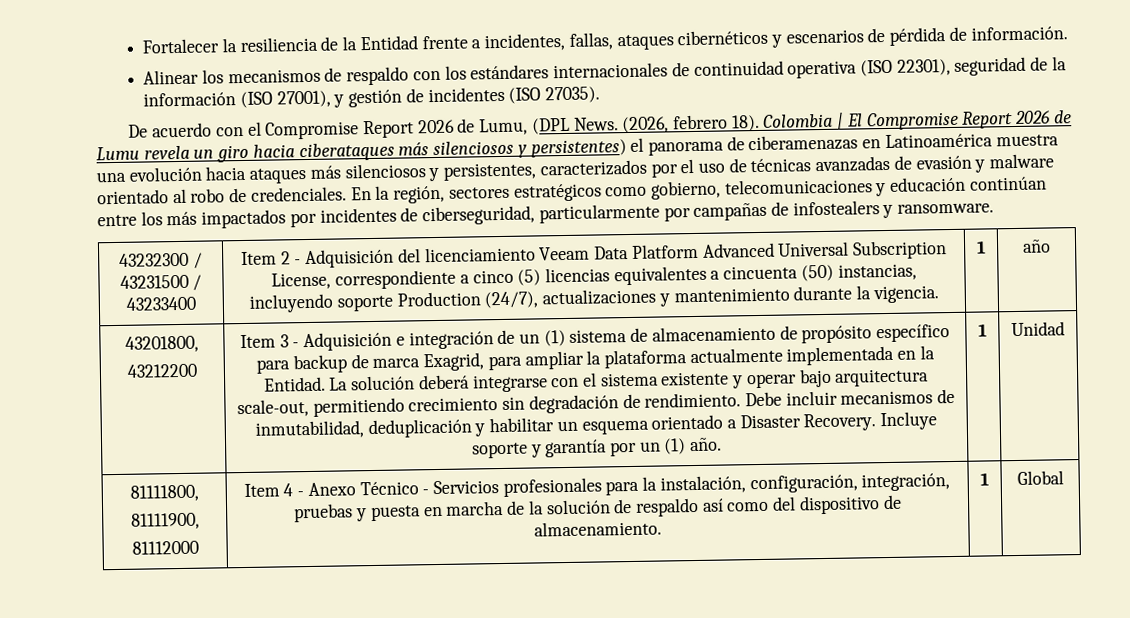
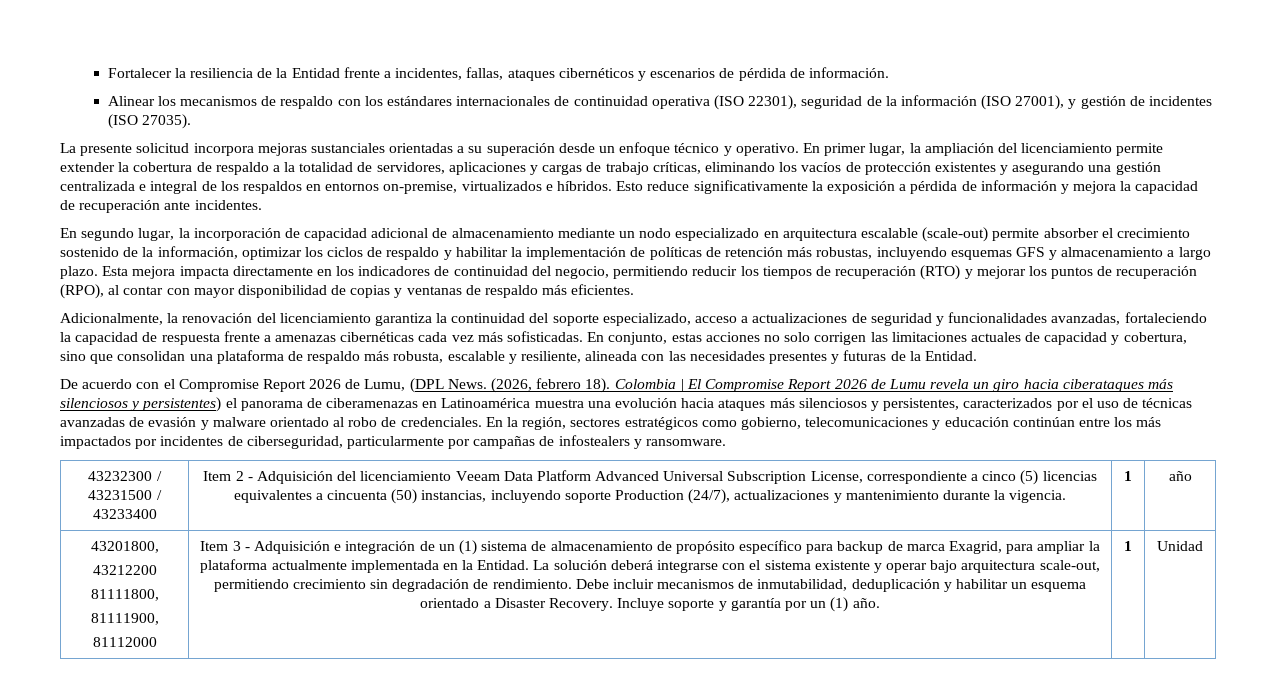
(601, 95) none -> [60,142,1164,156] [60,162,1161,175] [60,180,1199,194] [60,200,262,213] [60,227,1190,242] [60,246,1211,260] [60,265,1198,280] [60,284,635,299] [60,312,1207,326] [60,331,1187,345] [60,350,977,364] // La presente solicitud incorpora mejoras sustanciales orientadas a su superación desde un enfoque técnico y operativo. En primer lugar, la ampliación del licenciamiento permite extender la cobertura de respaldo a la totalidad de servidores, aplicaciones y cargas de trabajo críticas, eliminando los vacíos de protección existentes y asegurando una gestión centralizada e integral de los respaldos en entornos on-premise, virtualizados e híbridos. Esto reduce significativamente la exposición a pérdida de información y mejora la capacidad de recuperación ante incidentes. // En segundo lugar, la incorporación de capacidad adicional de almacenamiento mediante un nodo especializado en arquitectura escalable (scale-out) permite absorber el crecimiento sostenido de la información, optimizar los ciclos de respaldo y habilitar la implementación de políticas de retención más robustas, incluyendo esquemas GFS y almacenamiento a largo plazo. Esta mejora impacta directamente en los indicadores de continuidad del negocio, permitiendo reducir los tiempos de recuperación (RTO) y mejorar los puntos de recuperación (RPO), al contar con mayor disponibilidad de copias y ventanas de respaldo más eficientes. // Adicionalmente, la renovación del licenciamiento garantiza la continuidad del soporte especializado, acceso a actualizaciones de seguridad y funcionalidades avanzadas, fortaleciendo la capacidad de respuesta frente a amenazas cibernéticas cada vez más sofisticadas. En conjunto, estas acciones no solo corrigen las limitaciones actuales de capacidad y cobertura, sino que consolidan una plataforma de respaldo más robusta, escalable y resiliente, alineada con las necesidades presentes y futuras de la Entidad.
(198, 370) none -> [90,589,159,601] [90,613,159,625] [92,637,157,647] // 81111800, // 81111900, // 81112000
[129,484,199,502] [130,512,200,530] [131,540,199,555] [243,473,951,498] [293,494,902,523] [534,520,662,537] [980,472,989,486] [1016,470,1064,486] // 81111800, // 81111900, // 81112000 | Item 4 - Anexo Técnico - Servicios profesionales para la instalación, configuración, integración, pruebas y puesta en marcha de la solución de respaldo así como del dispositivo de almacenamiento. | 1 | Global -> (1203, 546) none

